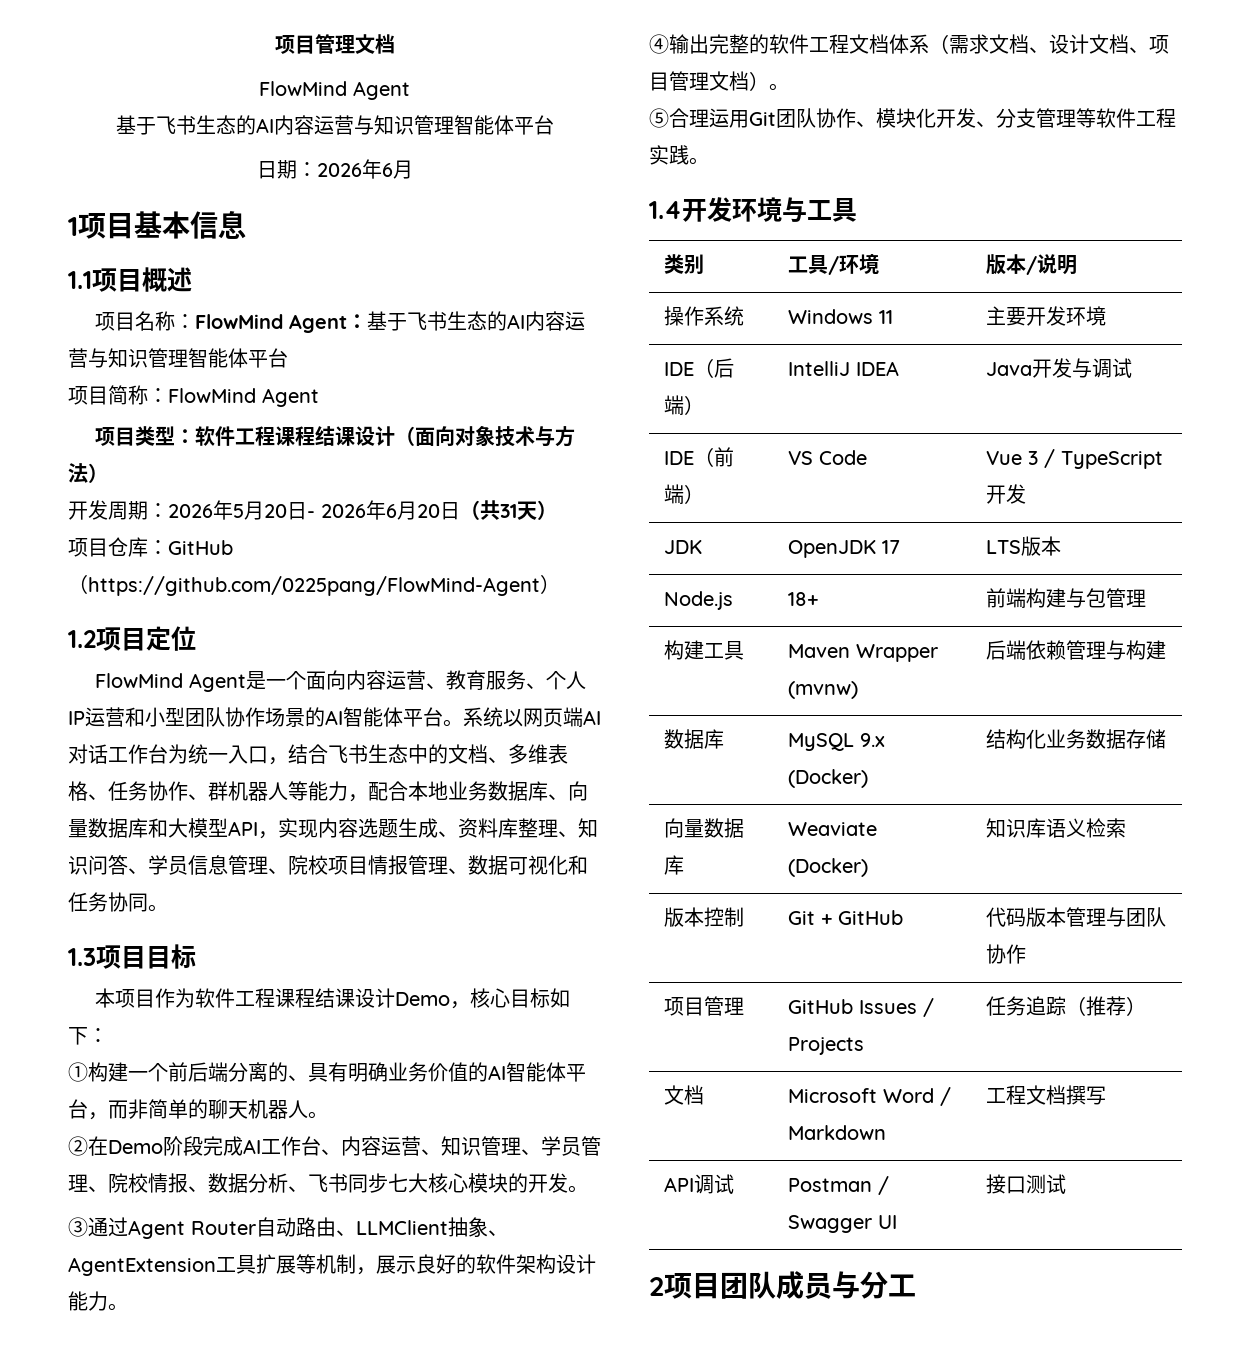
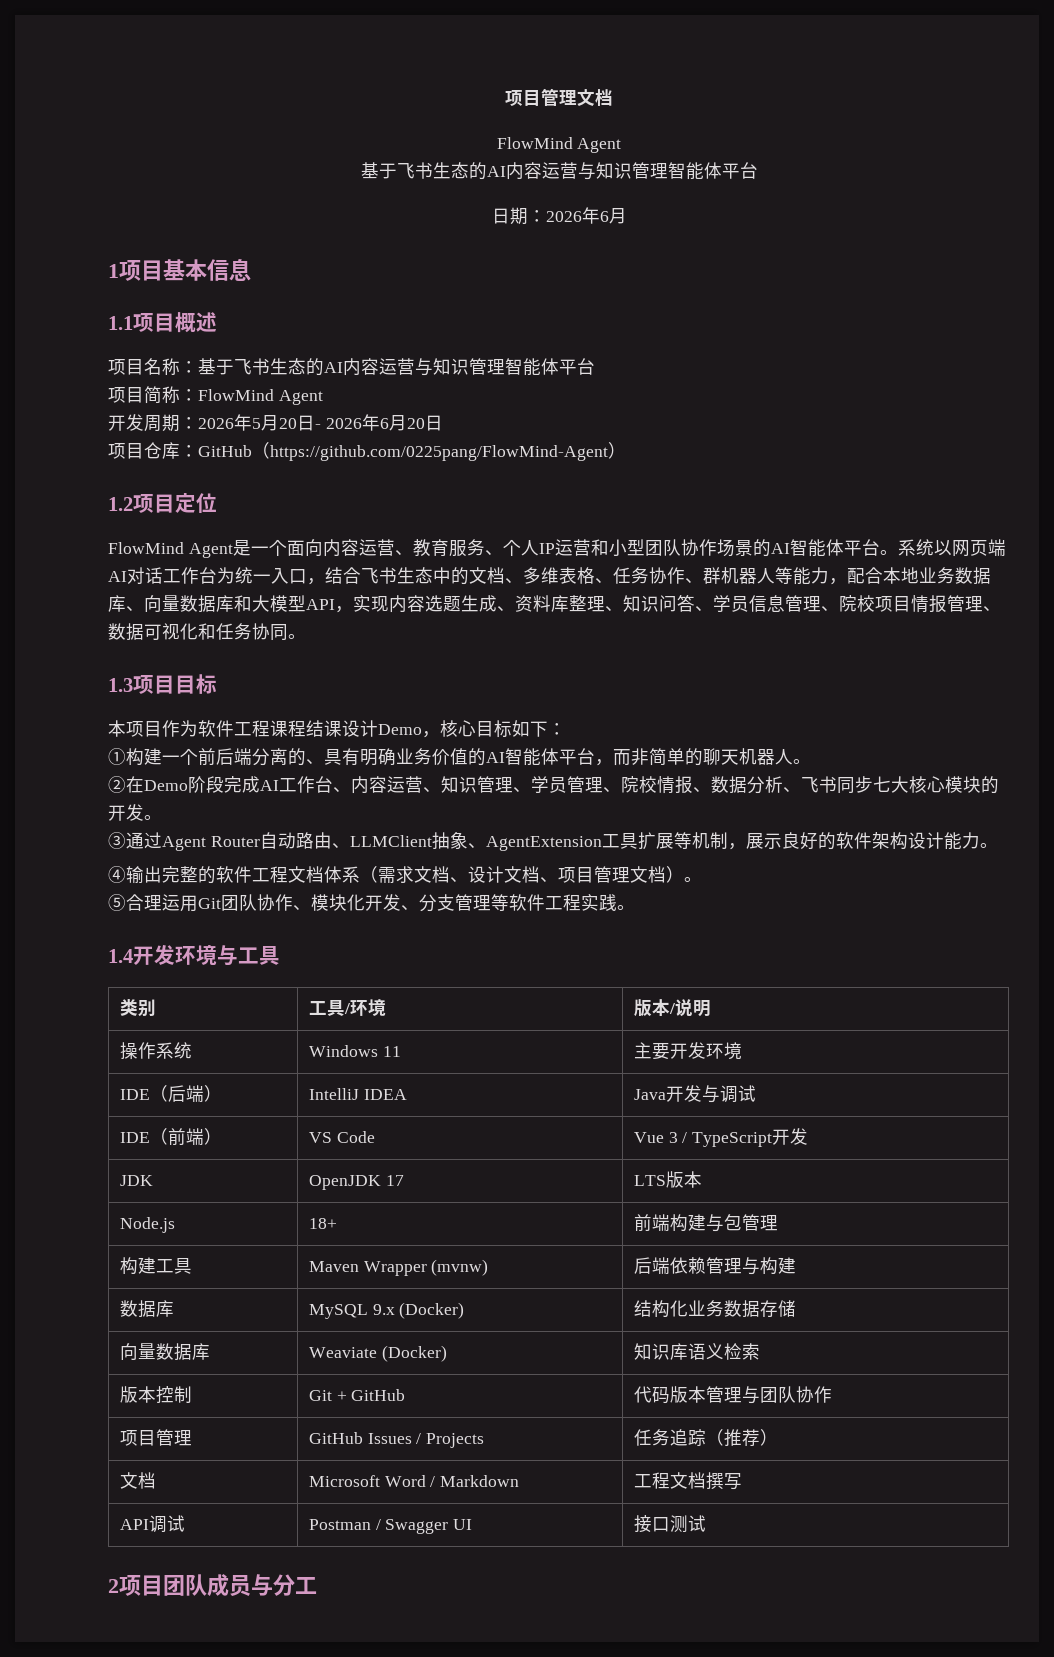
[194,314,367,333] FlowMind Agent： -> (198, 367) none
[94,425,575,447] [68,463,108,483] // 项目类型：软件工程课程结课设计（面向对象技术与方法） -> (323, 397) none
[460,500,557,520] （共31天） -> (443, 423) none

